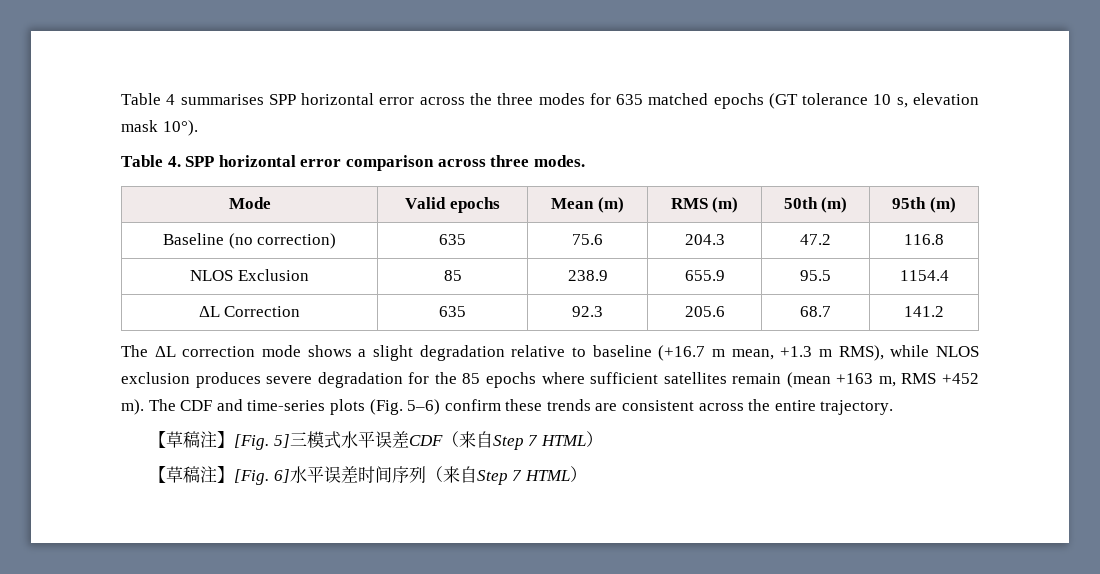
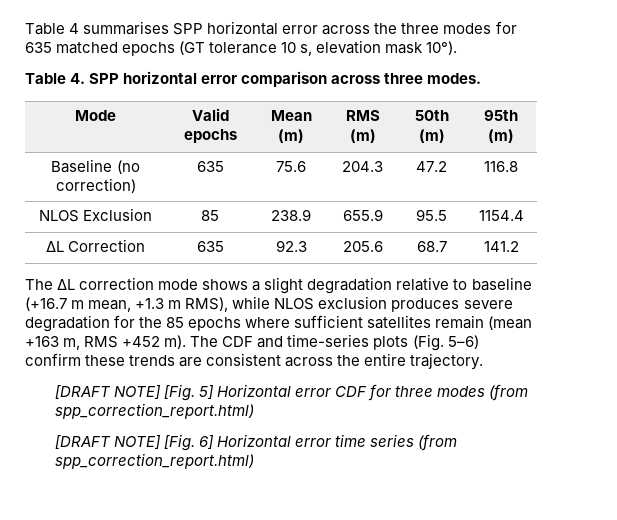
[149,431,603,450] [149,466,587,485] 【草稿注】[Fig. 5]三模式水平误差CDF（来自Step 7 HTML） // 【草稿注】[Fig. 6]水平误差时间序列（来自Step 7 HTML） -> [54,384,529,401] [54,403,254,419] [54,434,458,451] [54,453,254,469] [DRAFT NOTE] [Fig. 5] Horizontal error CDF for three modes (from spp_correction_report.html) // [DRAFT NOTE] [Fig. 6] Horizontal error time series (from spp_correction_report.html)

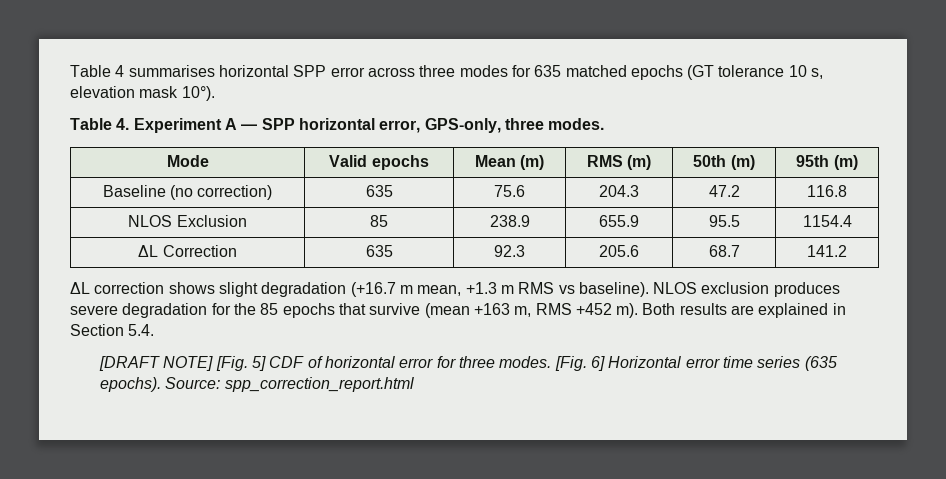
[173,21,279,35] SPP horizontal -> [218,65,327,77] horizontal SPP
[374,23,398,34] the -> (415, 72) none
[89,71,381,87] SPP horizontal error comparison across -> [133,118,501,133] Experiment A — SPP horizontal error, GPS-only,
[25,279,53,290] The -> (847, 251) none
[158,277,532,294] mode shows a slight degradation relative to baseline -> [168,282,347,297] shows slight degradation
[185,296,271,312] RMS), while -> [518,282,649,297] RMS vs baseline).
[245,315,485,329] where sufficient satellites remain -> [338,303,421,315] that survive
[190,334,479,351] [25,353,484,370] [54,384,529,401] [54,403,254,419] [54,435,161,449] The CDF and time-series plots (Fig. 5–6) confirm these trends are consistent across the entire trajectory. // [DRAFT NOTE] [Fig. 5] Horizontal error CDF for three modes (from spp_correction_report.html) // [DRAFT NOTE] -> [642,303,846,318] [70,324,155,336] [99,356,552,371] Both results are explained in Section 5.4. // [DRAFT NOTE] [Fig. 5] CDF of horizontal error for three modes.
[418,434,458,451] [54,453,254,469] (from spp_correction_report.html) -> [804,356,837,371] [100,377,414,392] (635 epochs). Source: spp_correction_report.html

